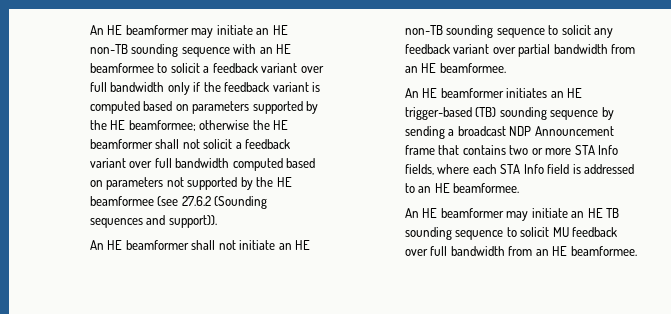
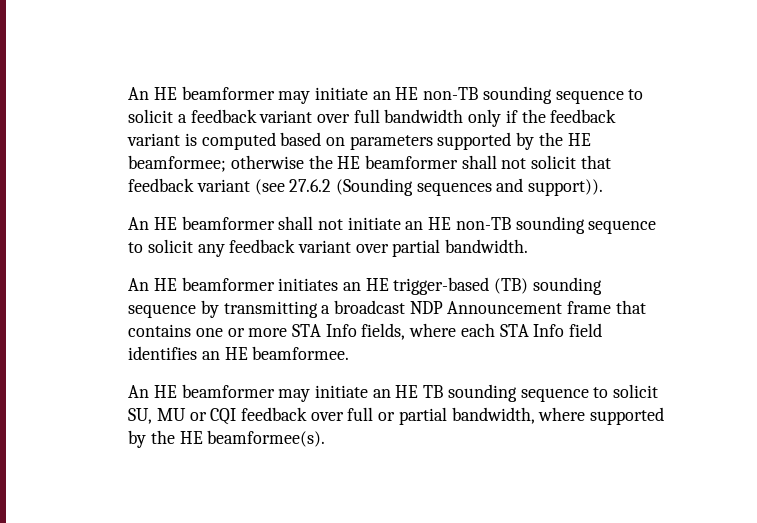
[233,44,292,54] [89,63,154,73] with an HE beamformee -> (624, 97) none
[235,139,291,149] [89,158,316,171] [89,177,292,190] [89,196,154,206] a feedback variant over full bandwidth computed based on parameters not supported by the HE beamformee -> [580,155,611,169] [128,178,250,192] that feedback variant
[553,44,636,54] [404,63,506,73] bandwidth from an HE beamformee. -> [445,239,529,253] bandwidth.
[404,126,445,139] sending -> [223,301,318,318] transmitting
[509,145,529,155] two -> [195,328,223,337] one
[572,164,635,174] [404,183,415,193] is addressed to -> [128,346,198,360] identifies
[552,227,618,237] [404,246,637,256] MU feedback over full bandwidth from an HE beamformee. -> [128,407,665,425] [128,430,326,448] SU, MU or CQI feedback over full or partial bandwidth, where supported by the HE beamformee(s).

